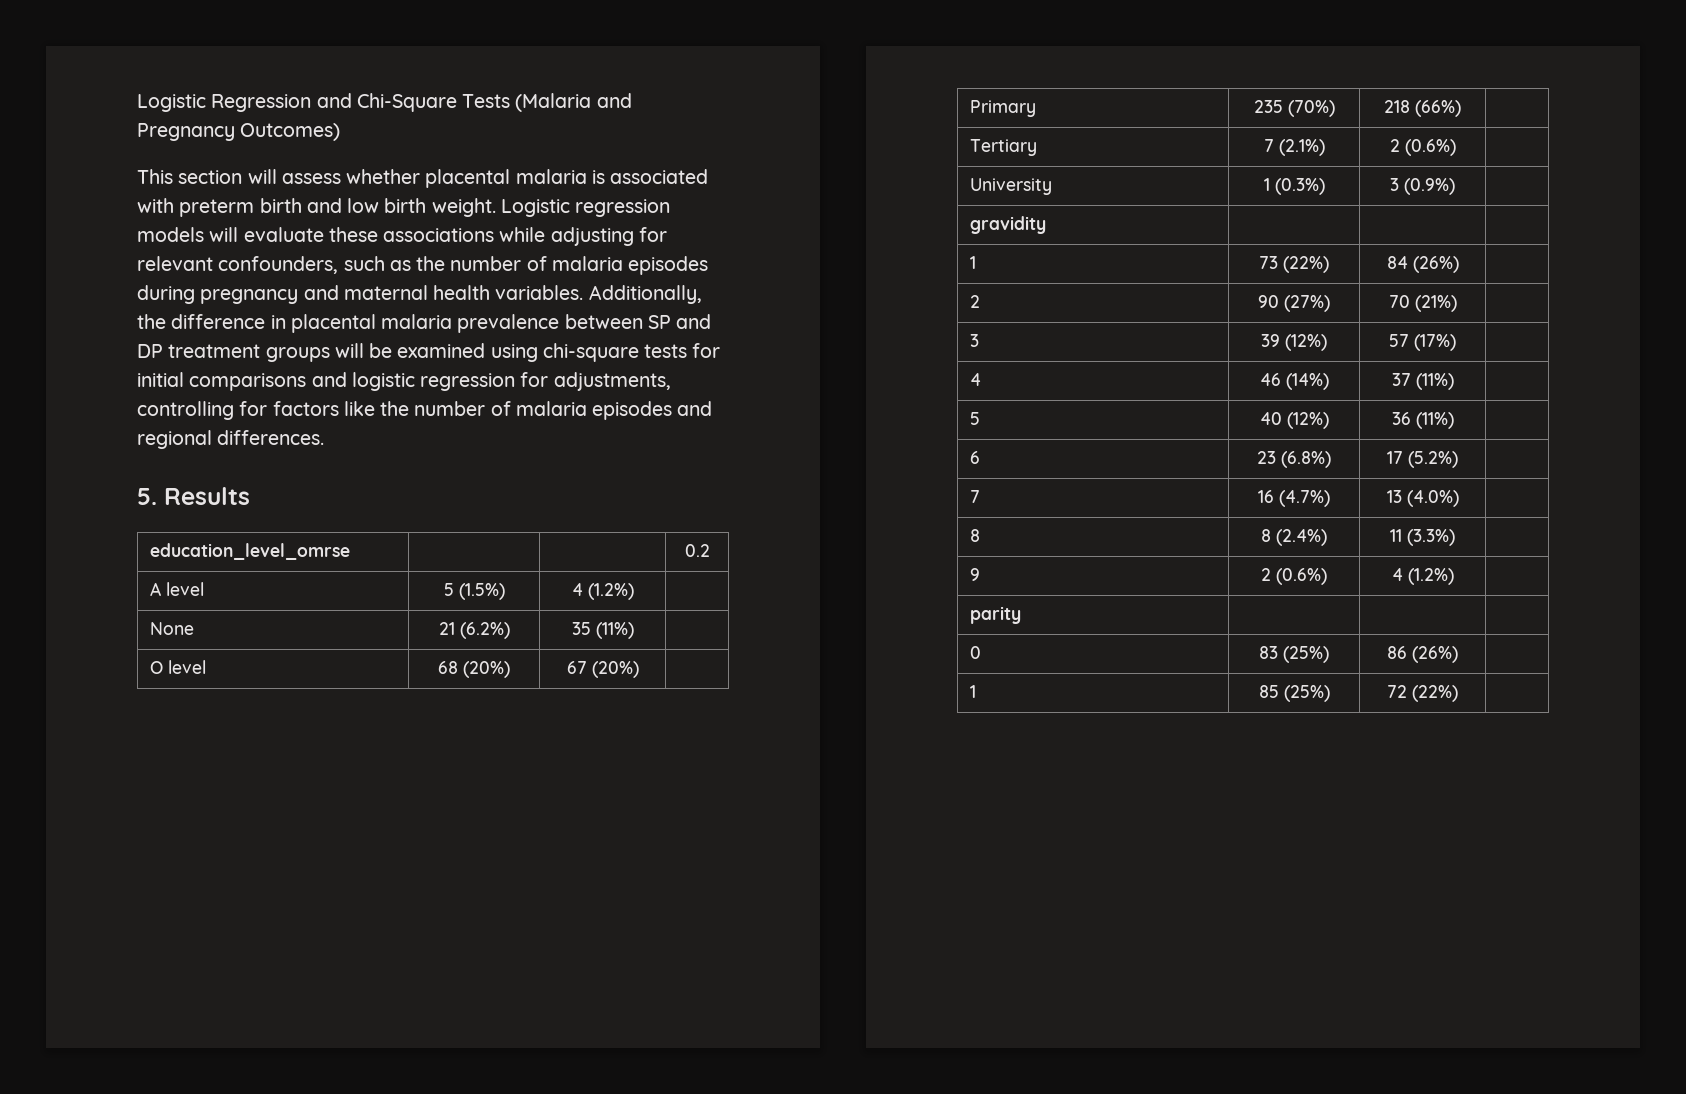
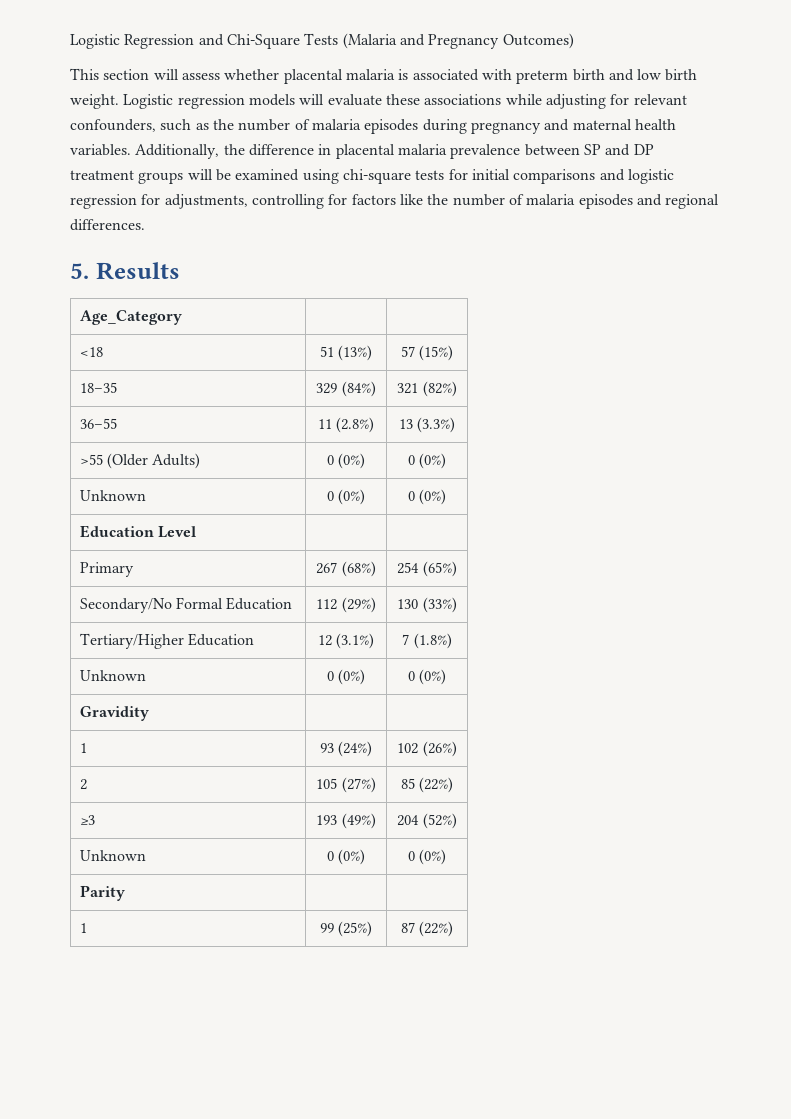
[150,543,351,560] [684,544,710,557] [150,582,205,596] [443,583,505,600] [571,583,634,600] [150,622,195,635] [438,622,510,639] [571,622,634,639] [150,660,207,674] [438,661,510,678] [566,661,639,678] [970,100,1037,117] [1253,100,1335,117] [1384,100,1461,117] [970,139,1038,156] [1263,139,1325,156] [1389,139,1456,156] [970,178,1053,195] [1263,178,1325,195] [1390,178,1455,195] [970,216,1047,234] [970,256,977,269] [1259,256,1329,273] [1386,256,1459,273] education_level_omrse | | | 0.2 // A level | 5 (1.5%) | 4 (1.2%) | // None | 21 (6.2%) | 35 (11%) | // O level | 68 (20%) | 67 (20%) | // Primary | 235 (70%) | 218 (66%) | // Tertiary | 7 (2.1%) | 2 (0.6%) | // University | 1 (0.3%) | 3 (0.9%) | // gravidity | | | // 1 | 73 (22%) | 84 (26%) | -> [79,310,182,325] [79,347,103,357] [319,345,373,361] [400,345,454,361] [79,382,117,393] [316,381,376,397] [397,381,457,397] [79,418,117,429] [317,417,375,433] [398,417,456,433] [79,453,201,469] [326,453,366,469] [407,453,447,469] [79,490,146,501] [326,489,366,505] [407,489,447,505] [79,525,197,538] [79,562,134,577] [316,561,376,577] [397,561,457,577] [79,597,293,613] [316,597,376,613] [397,597,457,613] [79,633,255,649] [317,633,375,649] [402,633,452,649] [79,670,146,681] [326,669,366,685] [407,669,447,685] [79,706,149,721] [79,743,87,753] [319,741,373,757] [397,741,457,757] Age_Category | | // <18 | 51 (13%) | 57 (15%) // 18–35 | 329 (84%) | 321 (82%) // 36–55 | 11 (2.8%) | 13 (3.3%) // >55 (Older Adults) | 0 (0%) | 0 (0%) // Unknown | 0 (0%) | 0 (0%) // Education Level | | // Primary | 267 (68%) | 254 (65%) // Secondary/No Formal Education | 112 (29%) | 130 (33%) // Tertiary/Higher Education | 12 (3.1%) | 7 (1.8%) // Unknown | 0 (0%) | 0 (0%) // Gravidity | | // 1 | 93 (24%) | 102 (26%)
[1258,295,1279,308] 90 -> [316,778,338,789] 105
[1388,295,1457,312] [970,334,980,347] [1261,334,1327,351] [1389,334,1456,351] [970,373,982,386] [1259,373,1329,390] [1391,373,1454,390] [970,412,981,425] [1259,412,1329,429] [1391,412,1454,429] [970,451,981,464] [1257,451,1331,468] [1387,451,1458,468] [970,490,981,503] [1258,490,1330,507] [1386,490,1459,507] [970,529,981,542] [1261,529,1327,546] [1390,529,1455,546] [970,568,981,581] [1261,568,1327,585] [1391,568,1454,585] [970,606,1022,624] [970,646,982,659] [1259,646,1329,663] [1387,646,1458,663] [970,685,977,698] [1258,685,1330,702] [1387,685,1458,702] 70 (21%) | // 3 | 39 (12%) | 57 (17%) | // 4 | 46 (14%) | 37 (11%) | // 5 | 40 (12%) | 36 (11%) | // 6 | 23 (6.8%) | 17 (5.2%) | // 7 | 16 (4.7%) | 13 (4.0%) | // 8 | 8 (2.4%) | 11 (3.3%) | // 9 | 2 (0.6%) | 4 (1.2%) | // parity | | | // 0 | 83 (25%) | 86 (26%) | // 1 | 85 (25%) | 72 (22%) | -> [400,777,454,793] [79,815,95,825] [316,813,376,829] [397,813,457,829] [79,850,146,861] [326,849,366,865] [407,849,447,865] [79,885,125,901] [79,923,87,933] [319,921,373,937] [400,921,454,937] 85 (22%) // ≥3 | 193 (49%) | 204 (52%) // Unknown | 0 (0%) | 0 (0%) // Parity | | // 1 | 99 (25%) | 87 (22%)

